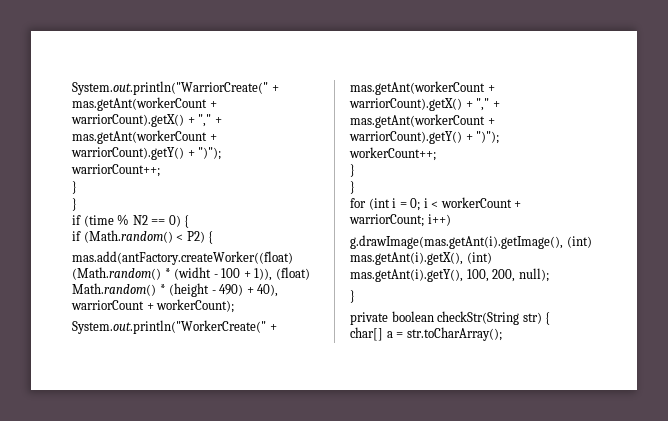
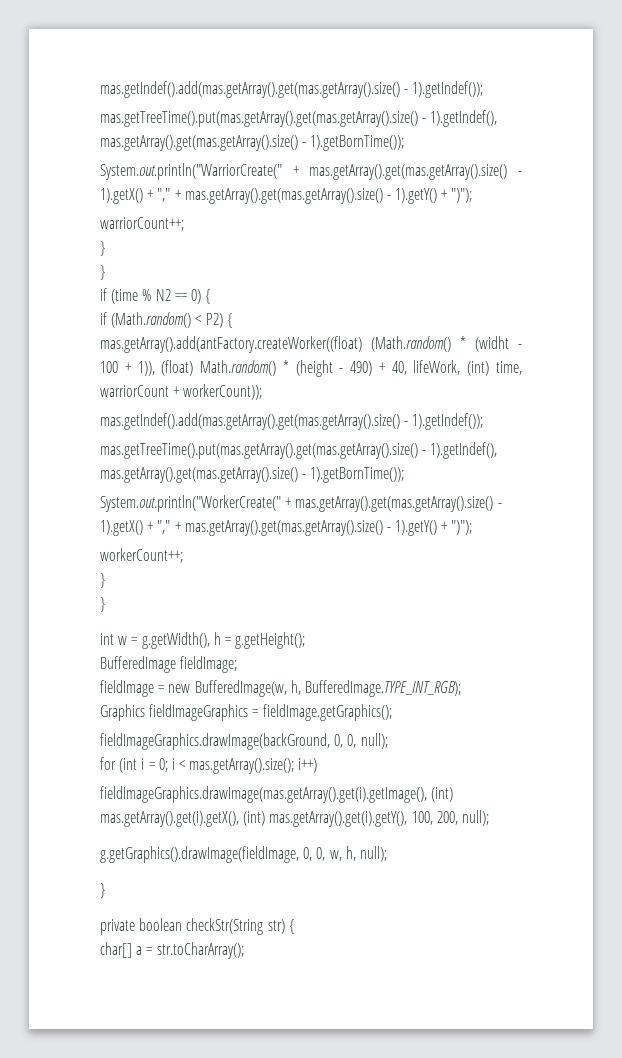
[72,81,279,95] [72,97,217,111] [71,114,222,127] [72,130,217,144] [71,147,184,160] System.out.println("WarriorCreate(" + mas.getAnt(workerCount + warriorCount).getX() + "," + mas.getAnt(workerCount + warriorCount).getY() -> [100,81,484,98] [100,110,498,127] [100,135,405,151] [100,163,522,180] [100,188,438,204] mas.getIndef().add(mas.getArray().get(mas.getArray().size() - 1).getIndef()); // mas.getTreeTime().put(mas.getArray().get(mas.getArray().size() - 1).getIndef(), mas.getArray().get(mas.getArray().size() - 1).getBornTime()); // System.out.println("WarriorCreate(" + mas.getArray().get(mas.getArray().size() - 1).getX() + "," + mas.getArray().get(mas.getArray().size() - 1).getY()
[72,251,293,265] mas.add(antFactory.createWorker((float) -> [100,336,362,353] mas.getArray().add(antFactory.createWorker((float)
[257,284,279,297] [71,299,235,313] [72,320,277,334] [350,81,495,95] [349,98,500,111] [350,114,495,128] [349,131,462,144] 40), warriorCount + workerCount); // System.out.println("WorkerCreate(" + mas.getAnt(workerCount + warriorCount).getX() + "," + mas.getAnt(workerCount + warriorCount).getY() -> [391,360,522,376] [100,384,263,400] [100,413,484,430] [100,442,498,459] [100,467,405,483] [100,495,502,512] [100,520,438,536] 40, lifeWork, (int) time, warriorCount + workerCount)); // mas.getIndef().add(mas.getArray().get(mas.getArray().size() - 1).getIndef()); // mas.getTreeTime().put(mas.getArray().get(mas.getArray().size() - 1).getIndef(), mas.getArray().get(mas.getArray().size() - 1).getBornTime()); // System.out.println("WorkerCreate(" + mas.getArray().get(mas.getArray().size() - 1).getX() + "," + mas.getArray().get(mas.getArray().size() - 1).getY()
(355, 187) none -> [100,632,306,649] [100,656,238,673] [100,680,461,697] [100,704,392,721] [100,733,388,750] // int w = g.getWidth(), h = g.getHeight(); // BufferedImage fieldImage; // fieldImage = new BufferedImage(w, h, BufferedImage.TYPE_INT_RGB); // Graphics fieldImageGraphics = fieldImage.getGraphics(); // fieldImageGraphics.drawImage(backGround, 0, 0, null);
[440,197,522,208] [349,214,451,227] [350,235,592,249] [350,252,492,265] [350,269,516,282] workerCount + warriorCount; i++) // g.drawImage(mas.getAnt(i).getImage(), (int) mas.getAnt(i).getX(), (int) mas.getAnt(i).getY(), 100, 200, -> [189,758,318,774] [100,786,454,803] [100,810,489,827] [100,846,356,863] mas.getArray().size(); i++) // fieldImageGraphics.drawImage(mas.getArray().get(i).getImage(), (int) mas.getArray().get(i).getX(), (int) mas.getArray().get(i).getY(), 100, 200, null); // g.getGraphics().drawImage(fieldImage, 0, 0, w, h,

